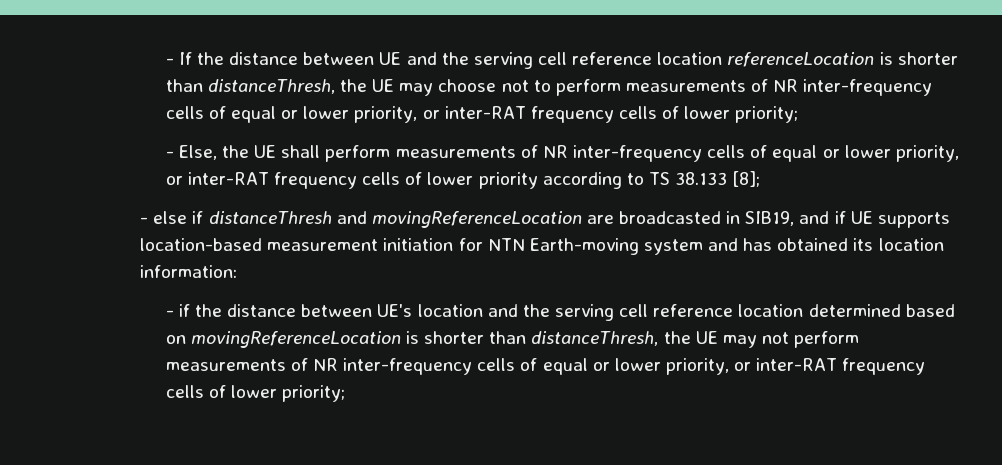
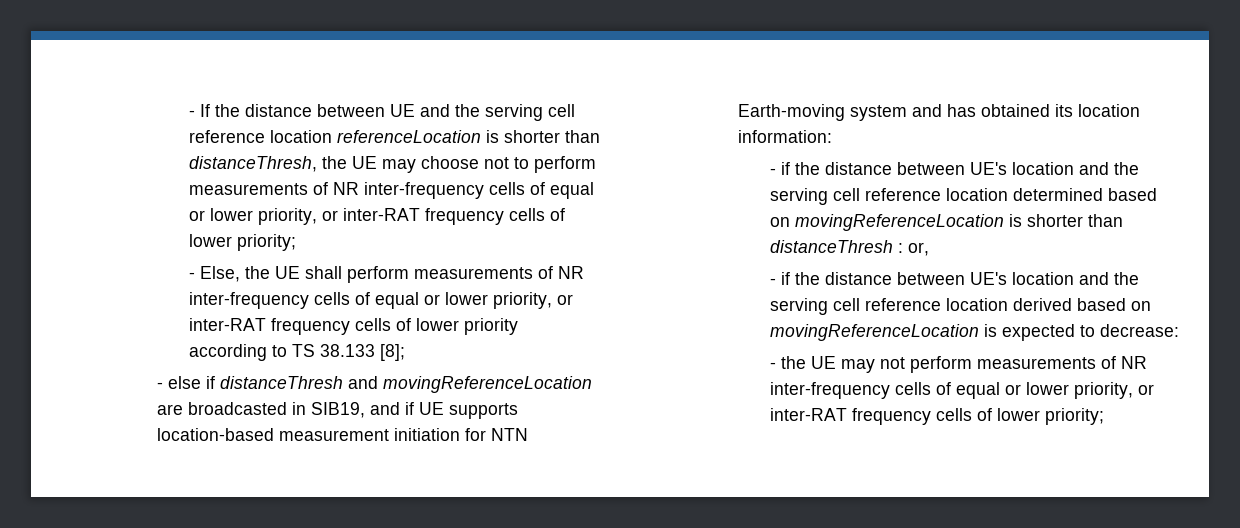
[531,331,659,346] distanceThresh, -> [770,240,930,256] [770,272,1140,285] [770,298,1152,315] [770,324,1180,341] [770,362,777,369] distanceThresh : or, // - if the distance between UE's location and the serving cell reference location derived based on movingReferenceLocation is expected to decrease: // -

